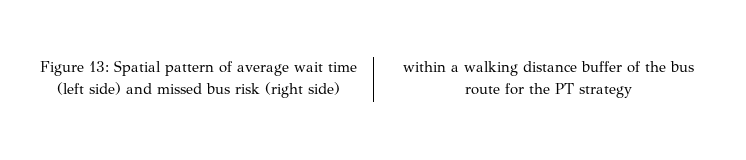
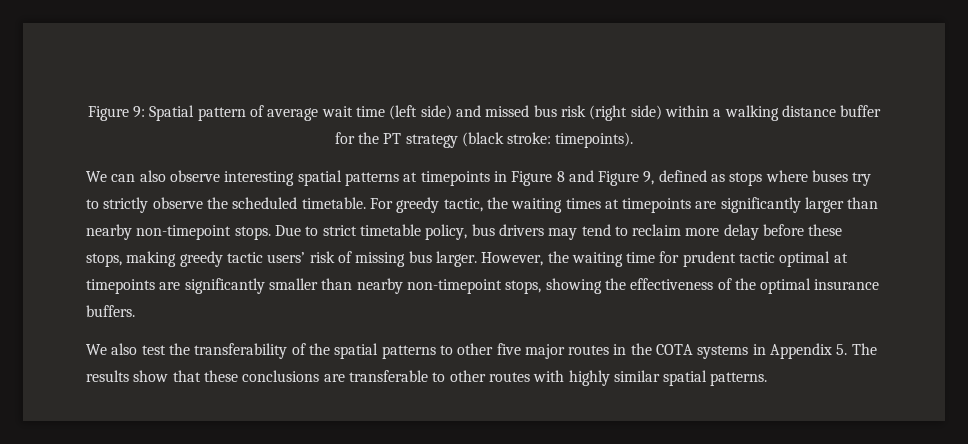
[39,61,109,76] Figure 13: -> [87,106,146,121] Figure 9:
[626,61,694,73] [464,83,632,98] of the bus route for the PT strategy -> [334,132,634,148] [86,170,872,186] [86,197,879,213] [86,224,843,240] [86,251,848,267] [86,278,880,294] [86,305,135,317] [86,343,877,359] [86,370,768,386] for the PT strategy (black stroke: timepoints). // We can also observe interesting spatial patterns at timepoints in Figure 8 and Figure 9, defined as stops where buses try to strictly observe the scheduled timetable. For greedy tactic, the waiting times at timepoints are significantly larger than nearby non-timepoint stops. Due to strict timetable policy, bus drivers may tend to reclaim more delay before these stops, making greedy tactic users’ risk of missing bus larger. However, the waiting time for prudent tactic optimal at timepoints are significantly smaller than nearby non-timepoint stops, showing the effectiveness of the optimal insurance buffers. // We also test the transferability of the spatial patterns to other five major routes in the COTA systems in Appendix 5. The results show that these conclusions are transferable to other routes with highly similar spatial patterns.

